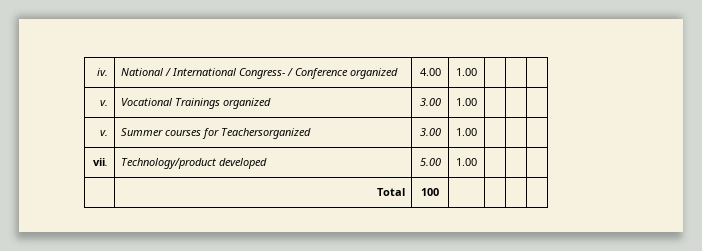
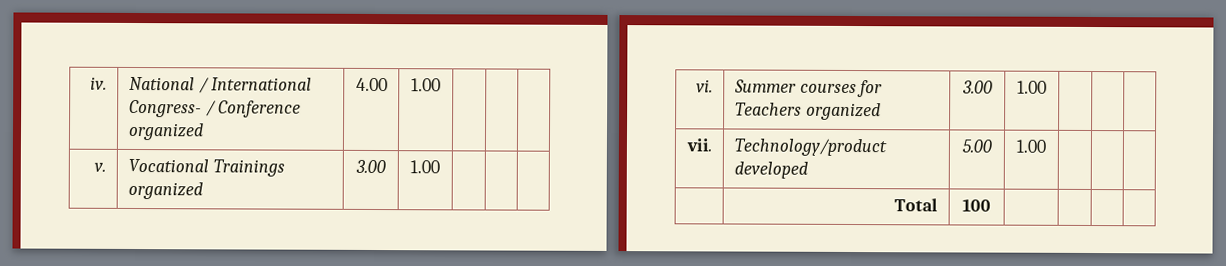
[99,130,108,136] v. -> [696,79,714,93] vi.
[221,128,312,139] Teachersorganized -> [734,102,881,121] Teachers organized

